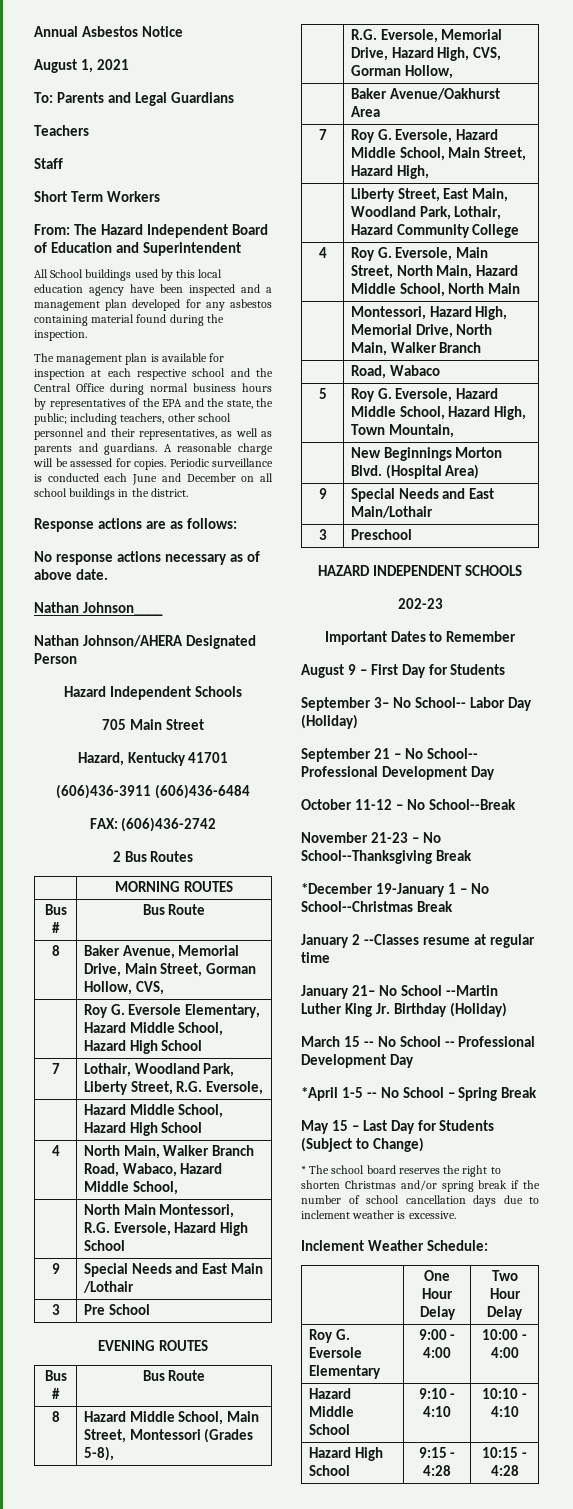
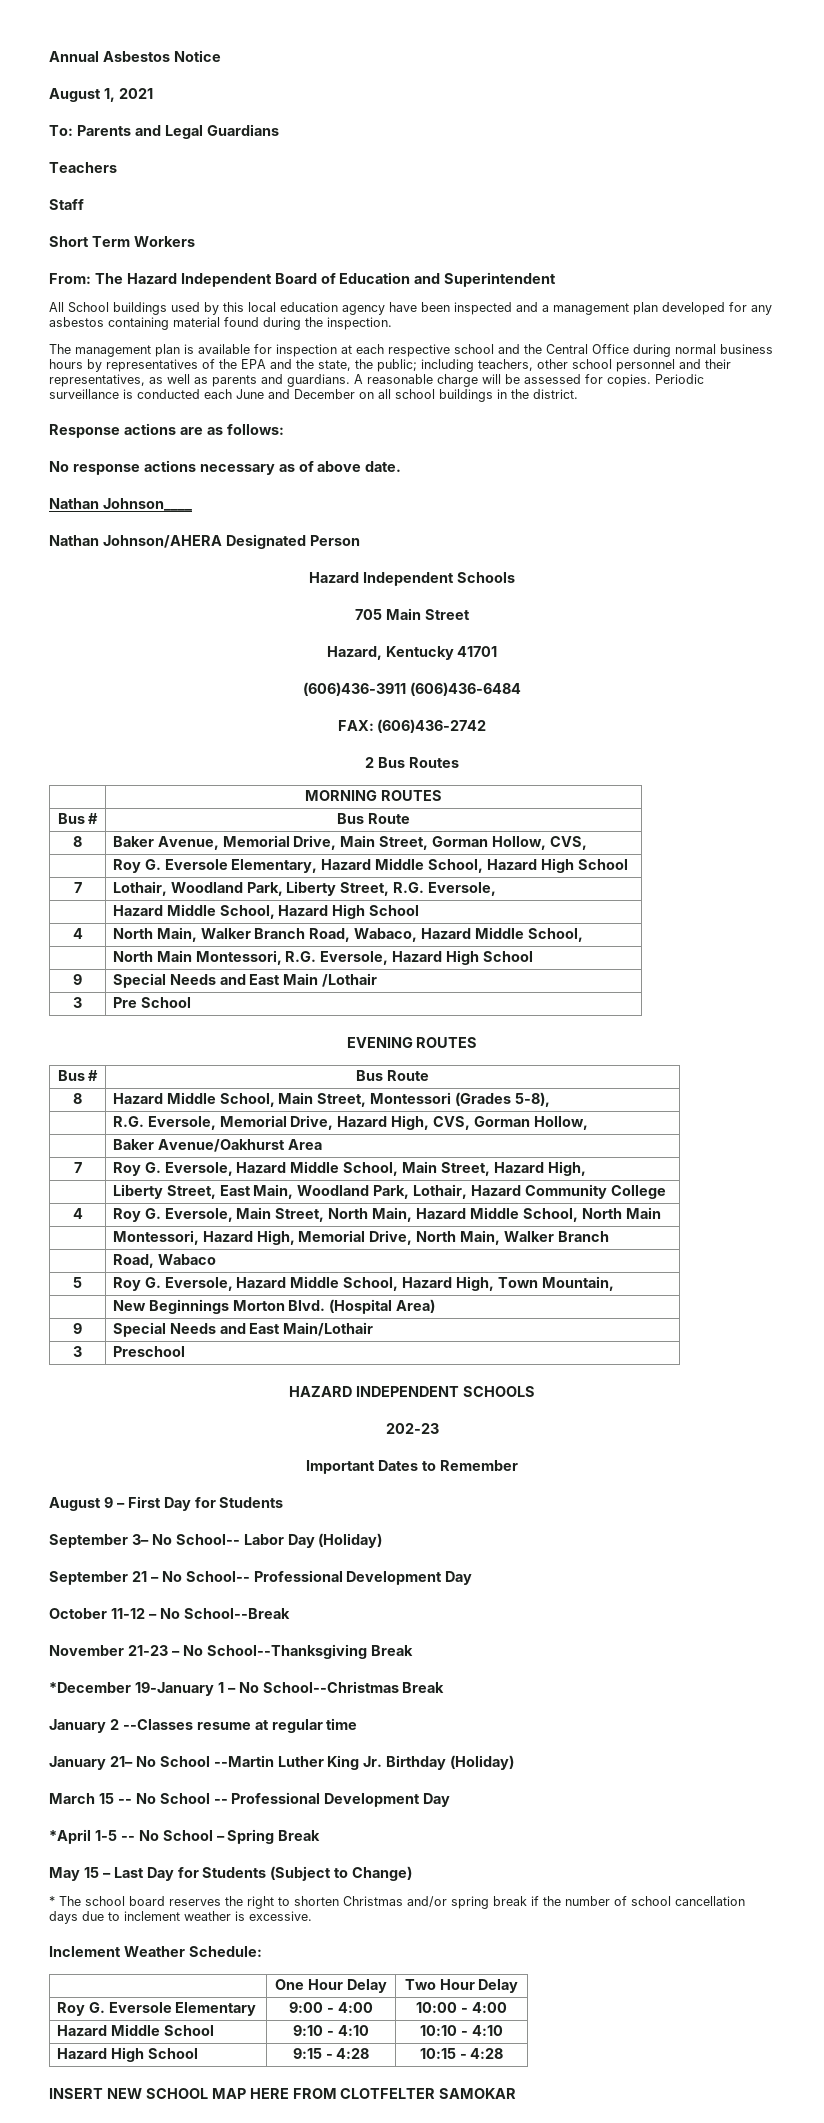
(519, 1470) none -> [49,2088,517,2099] // INSERT NEW SCHOOL MAP HERE FROM CLOTFELTER SAMOKAR

